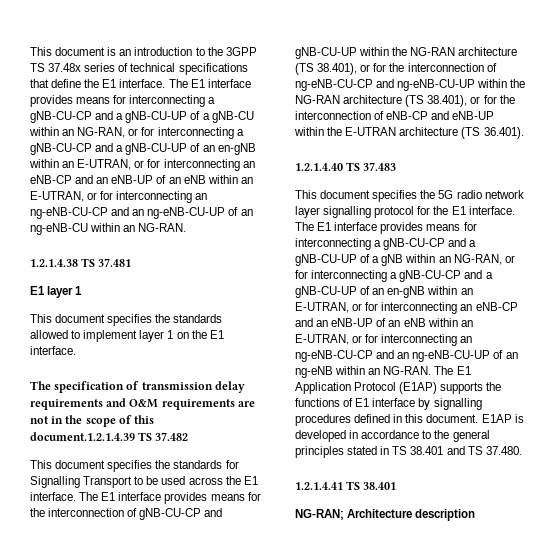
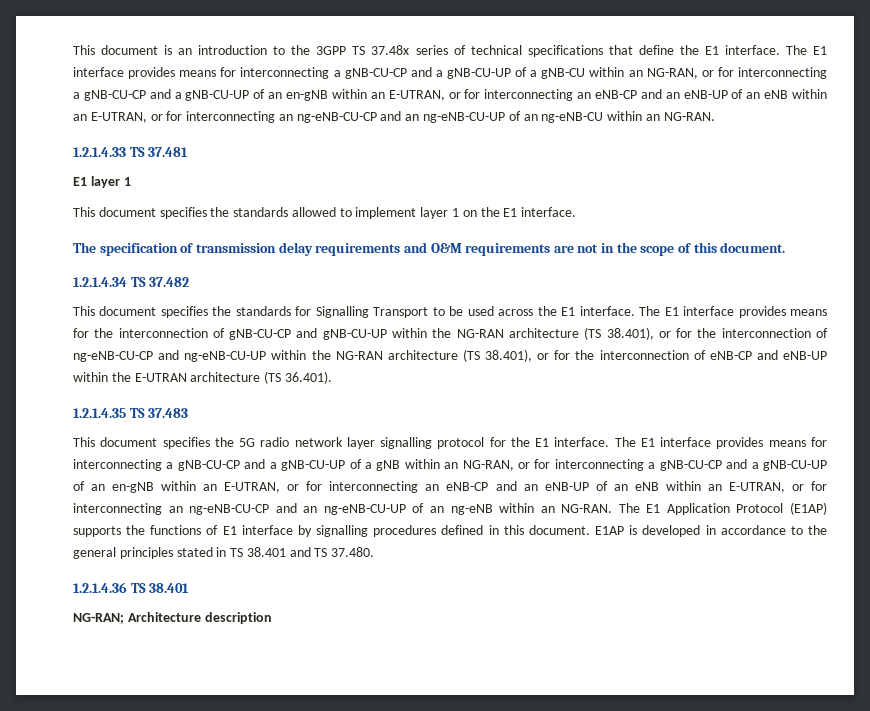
[30,259,78,267] 1.2.1.4.38 -> [73,147,126,157] 1.2.1.4.33
[30,432,135,441] document.1.2.1.4.39 -> [720,242,786,253] [73,277,127,287] document. // 1.2.1.4.34
[295,163,343,171] 1.2.1.4.40 -> [73,408,126,418] 1.2.1.4.35
[295,482,343,490] 1.2.1.4.41 -> [73,582,127,593] 1.2.1.4.36

